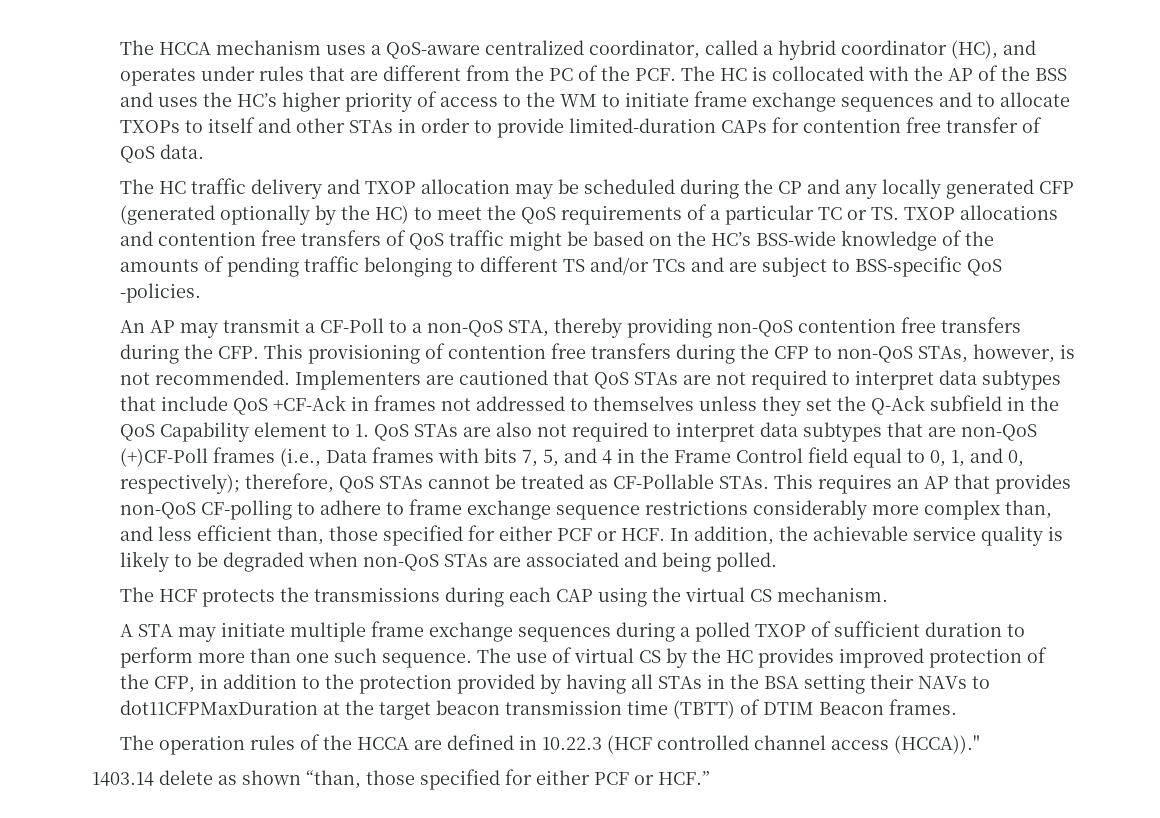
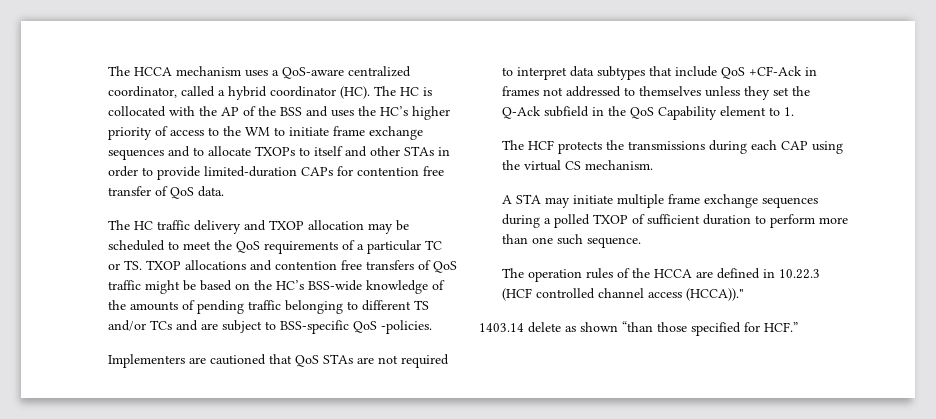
[950,40,1036,59] [119,65,676,86] (HC), and operates under rules that are different from the PC of the PCF. -> [339,86,370,99] (HC).
[679,179,1074,199] [119,205,409,225] during the CP and any locally generated CFP (generated optionally by the HC) -> (165, 245) none
[119,317,1021,338] [119,343,1075,364] [119,370,290,385] An AP may transmit a CF-Poll to a non-QoS STA, thereby providing non-QoS contention free transfers during the CFP. This provisioning of contention free transfers during the CFP to non-QoS STAs, however, is not recommended. -> (432, 327) none
[373,422,1037,442] [119,447,1024,468] [119,473,1071,494] [119,499,1052,520] [119,525,1063,546] [119,551,777,572] QoS STAs are also not required to interpret data subtypes that are non-QoS (+)CF-Poll frames (i.e., Data frames with bits 7, 5, and 4 in the Frame Control field equal to 0, 1, and 0, respectively); therefore, QoS STAs cannot be treated as CF-Pollable STAs. This requires an AP that provides non-QoS CF-polling to adhere to frame exchange sequence restrictions considerably more complex than, and less efficient than, those specified for either PCF or HCF. In addition, the achievable service quality is likely to be degraded when non-QoS STAs are associated and being polled. -> (794, 111) none
[476,647,1047,668] [119,674,990,694] [119,699,957,720] The use of virtual CS by the HC provides improved protection of the CFP, in addition to the protection provided by having all STAs in the BSA setting their NAVs to dot11CFPMaxDuration at the target beacon transmission time (TBTT) of DTIM Beacon frames. -> (641, 242) none
[306,769,654,790] “than, those specified for either PCF or -> [622,321,760,336] “than those specified for

